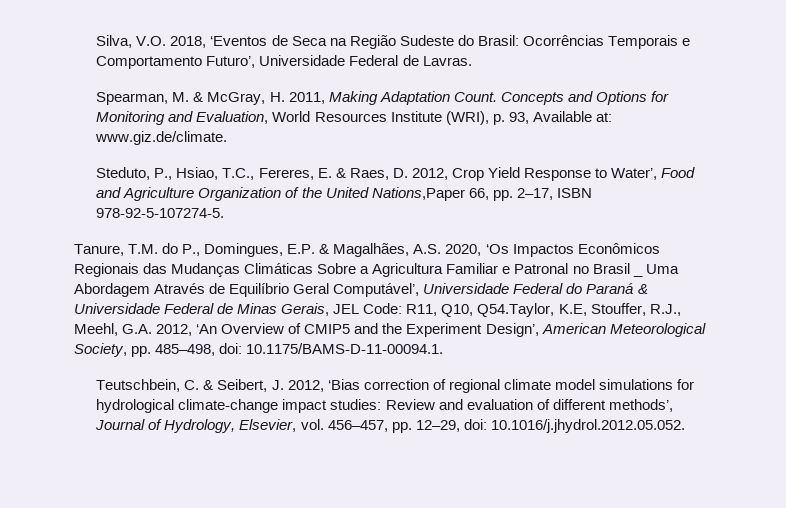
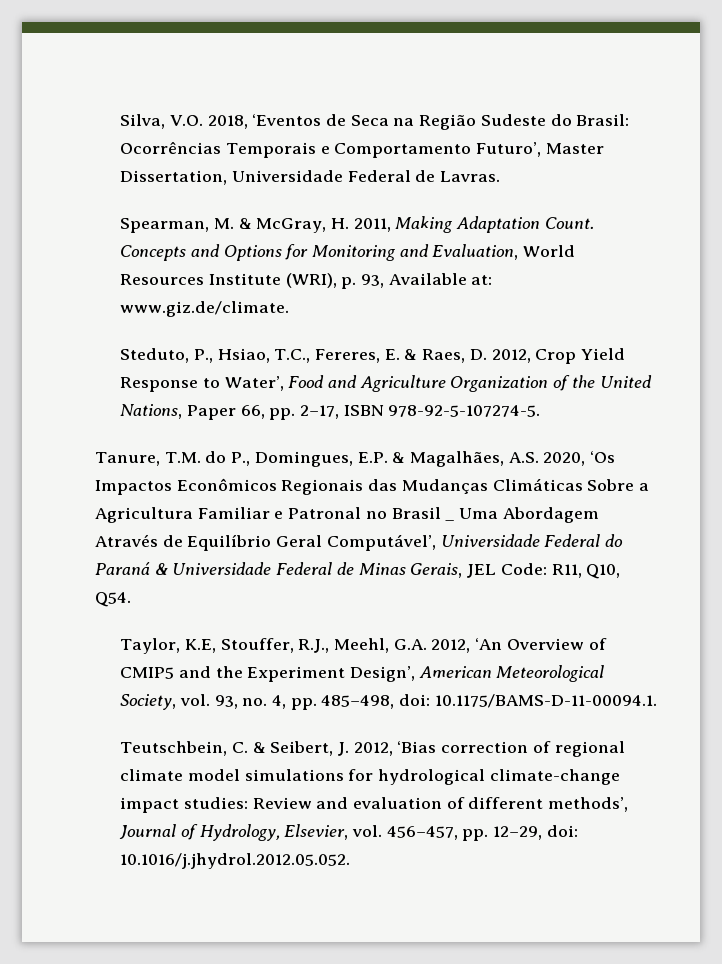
(256, 62) none -> [545,143,604,154] [120,170,228,185] Master Dissertation,
[371,187,465,201] Nations,Paper -> [120,404,236,420] Nations, Paper
[477,303,555,317] Q54.Taylor, -> [95,592,131,607] [120,638,181,654] Q54. // Taylor,
(127, 350) none -> [179,694,287,709] vol. 93, no. 4,

